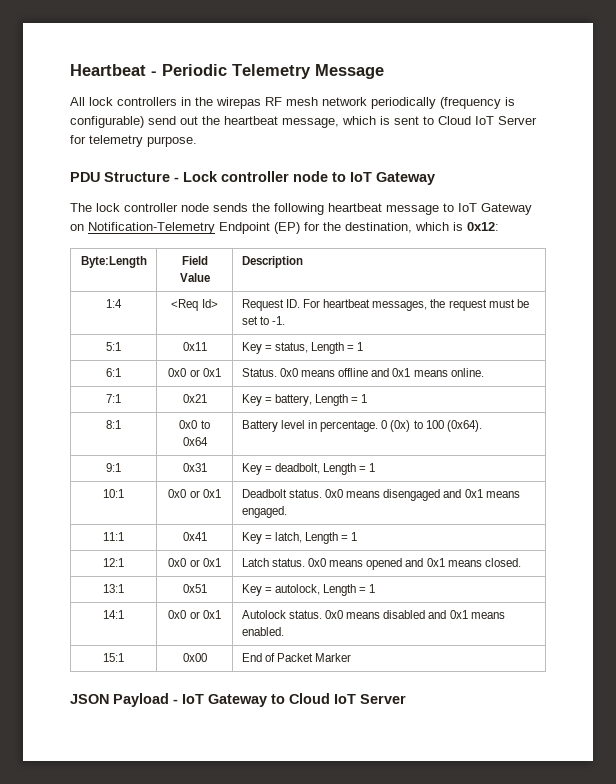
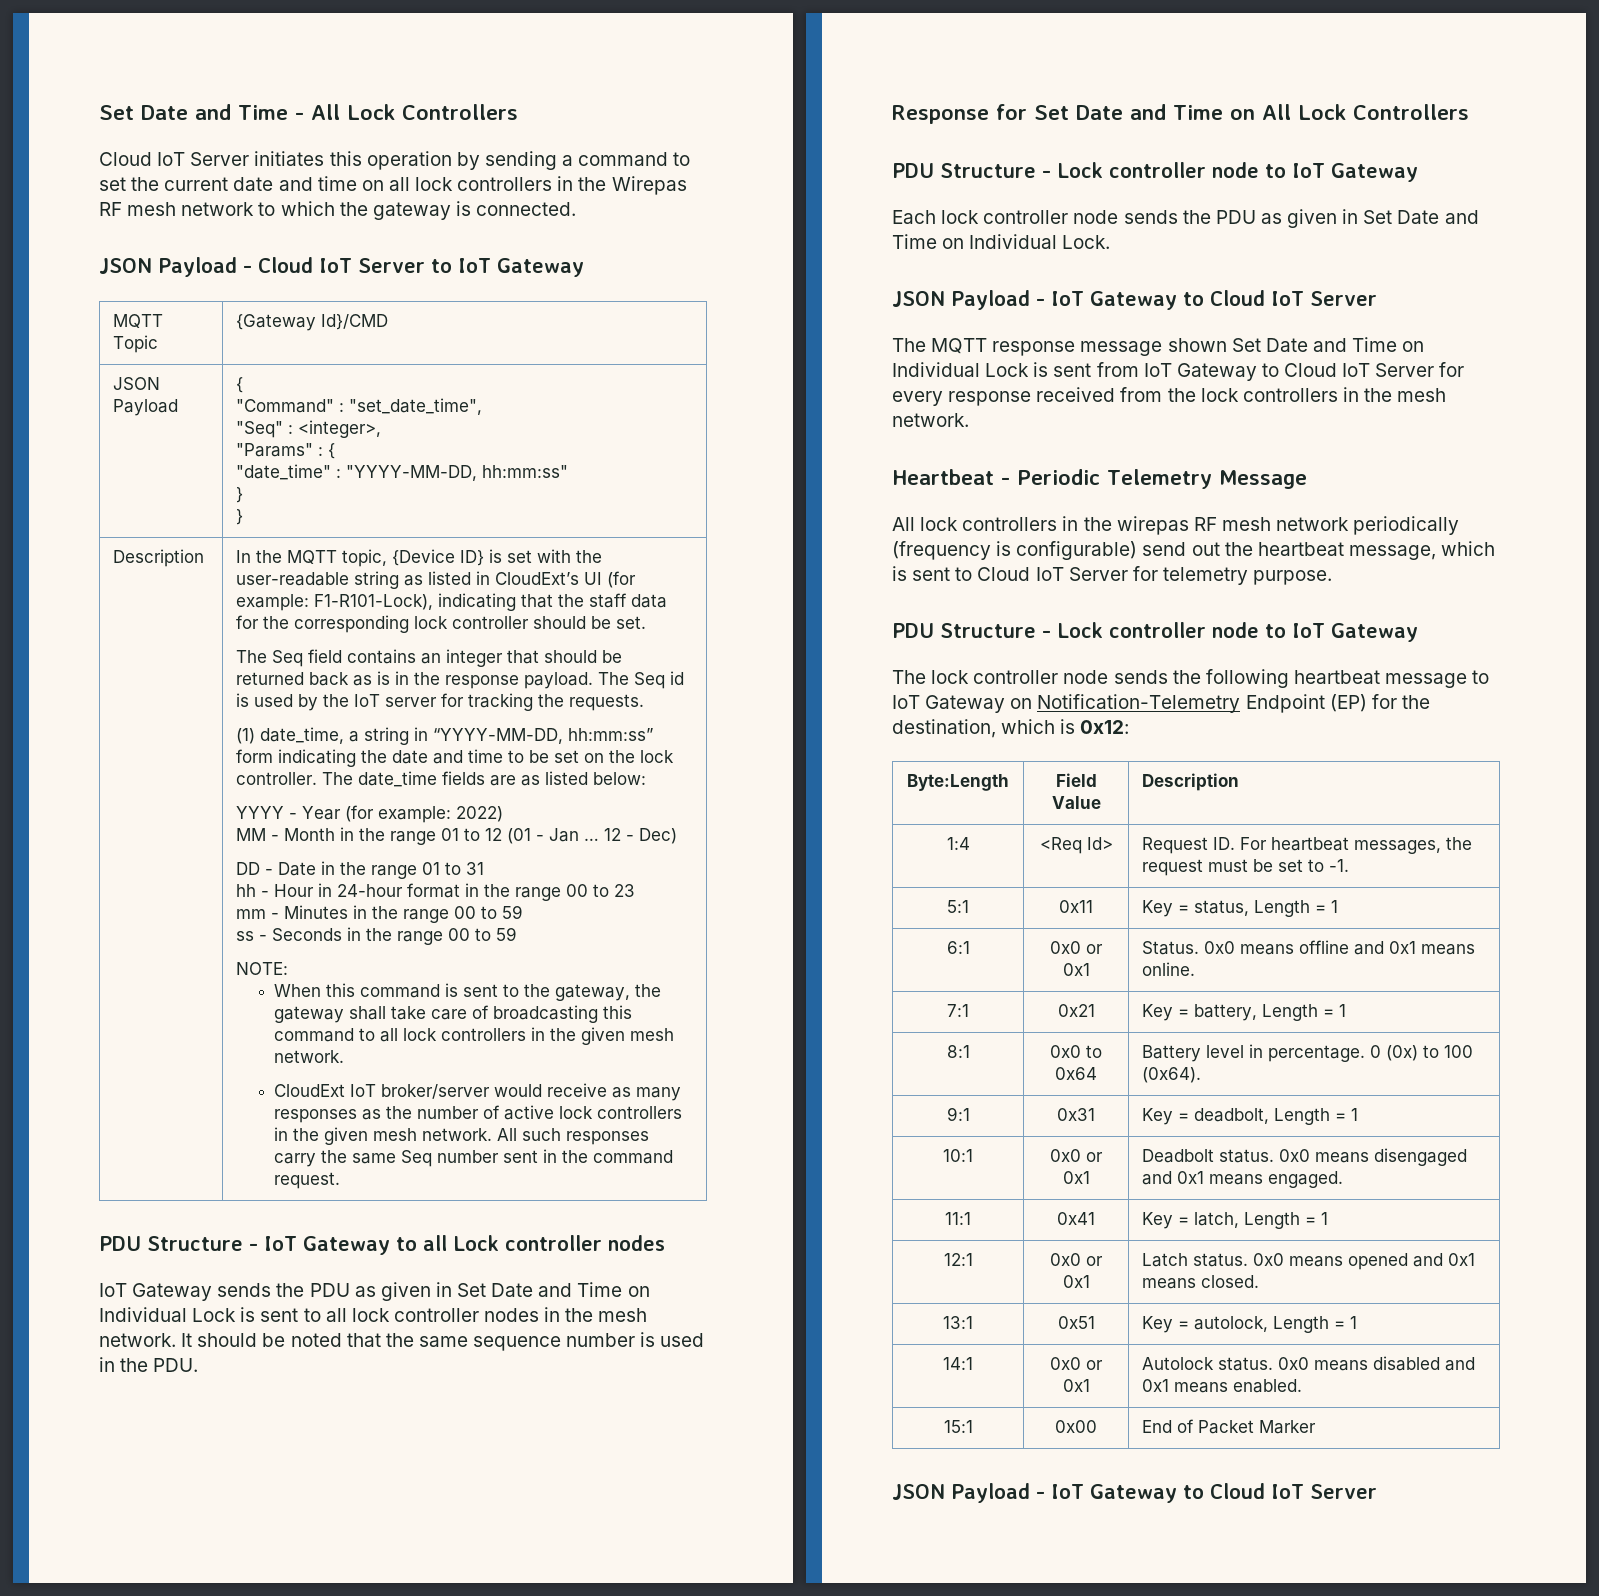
(70, 70) none -> [99,104,518,120] [99,151,691,170] [99,176,687,195] [99,201,577,220] [99,257,584,277] [113,314,164,328] [113,335,159,353] [236,314,389,331] [113,377,161,390] [113,399,179,416] [236,377,244,393] [236,398,483,415] [236,420,382,438] [236,443,336,459] [236,464,569,481] [236,487,244,503] [236,509,244,525] [113,549,205,567] [236,549,603,567] [236,571,637,589] [236,593,668,611] [236,615,647,633] [236,649,623,667] [236,671,685,689] [236,693,645,711] [236,727,654,745] [236,749,675,767] [236,771,647,787] [236,805,504,823] [236,827,678,845] [236,861,485,879] [236,883,636,901] [236,905,524,923] [236,927,518,945] [236,962,289,975] [273,983,661,1001] [273,1005,632,1023] [273,1027,674,1045] [273,1050,344,1063] [273,1083,681,1101] [273,1105,682,1123] [273,1127,649,1145] [273,1149,673,1167] [273,1172,340,1189] [99,1235,665,1255] [99,1282,650,1301] [99,1307,648,1322] [99,1332,705,1351] [99,1357,199,1372] [892,104,1469,124] [892,162,1418,182] [892,209,1479,228] [892,234,1111,249] [892,290,1377,310] [892,337,1425,356] [892,362,1465,381] [892,387,1447,406] [892,413,969,427] Set Date and Time - All Lock Controllers // Cloud IoT Server initiates this operation by sending a command to set the current date and time on all lock controllers in the Wirepas RF mesh network to which the gateway is connected. // JSON Payload - Cloud IoT Server to IoT Gateway // MQTT Topic | {Gateway Id}/CMD // JSON Payload | { // "Command" : "set_date_time", // "Seq" : <integer>, // "Params" : { // "date_time" : "YYYY-MM-DD, hh:mm:ss" // } // } // Description | In the MQTT topic, {Device ID} is set with the user-readable string as listed in CloudExt’s UI (for example: F1-R101-Lock), indicating that the staff data for the corresponding lock controller should be set. // The Seq field contains an integer that should be returned back as is in the response payload. The Seq id is used by the IoT server for tracking the requests. // (1) date_time, a string in “YYYY-MM-DD, hh:mm:ss” form indicating the date and time to be set on the lock controller. The date_time fields are as listed below: // YYYY - Year (for example: 2022) // MM - Month in the range 01 to 12 (01 - Jan … 12 - Dec) // DD - Date in the range 01 to 31 // hh - Hour in 24-hour format in the range 00 to 23 // mm - Minutes in the range 00 to 59 // ss - Seconds in the range 00 to 59 // NOTE: // When this command is sent to the gateway, the gateway shall take care of broadcasting this command to all lock controllers in the given mesh network. // CloudExt IoT broker/server would receive as many responses as the number of active lock controllers in the given mesh network. All such responses carry the same Seq number sent in the command request. // PDU Structure - IoT Gateway to all Lock controller nodes // IoT Gateway sends the PDU as given in Set Date and Time on Individual Lock is sent to all lock controller nodes in the mesh network. It should be noted that the same sequence number is used in the PDU. // Response for Set Date and Time on All Lock Controllers // PDU Structure - Lock controller node to IoT Gateway // Each lock controller node sends the PDU as given in Set Date and Time on Individual Lock. // JSON Payload - IoT Gateway to Cloud IoT Server // The MQTT response message shown Set Date and Time on Individual Lock is sent from IoT Gateway to Cloud IoT Server for every response received from the lock controllers in the mesh network. //

